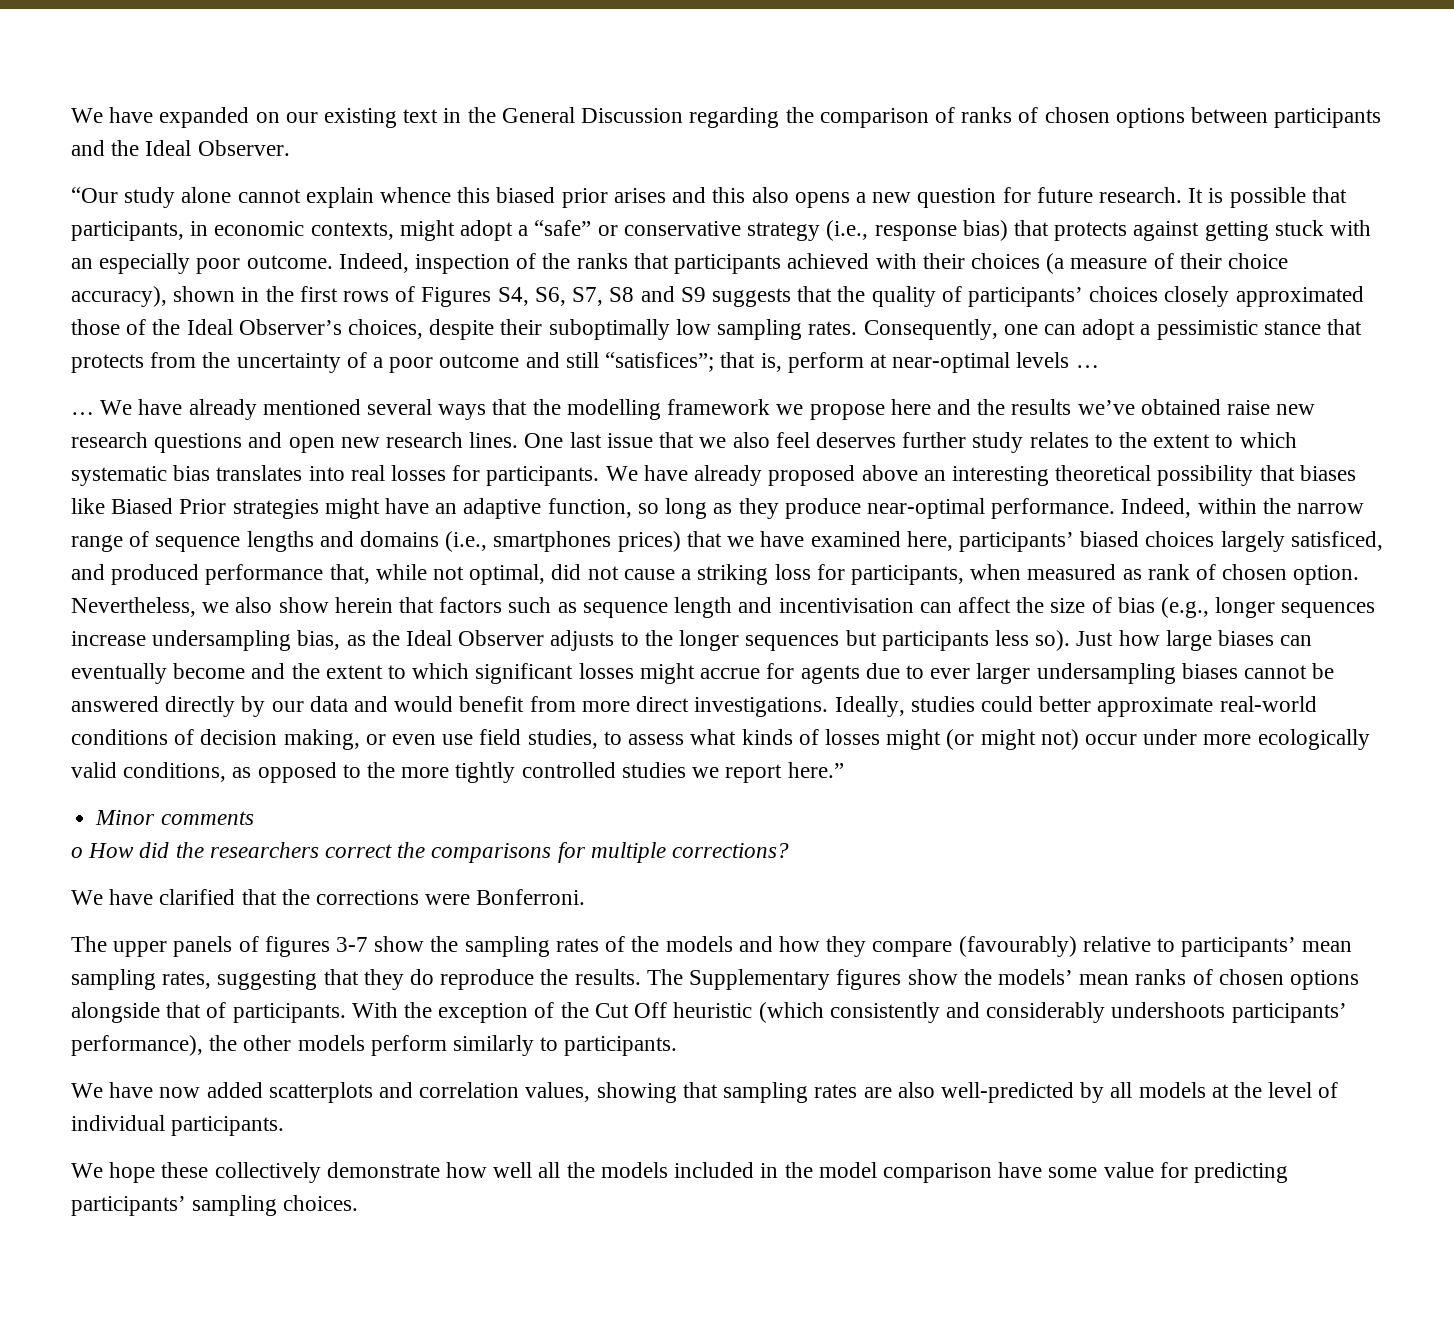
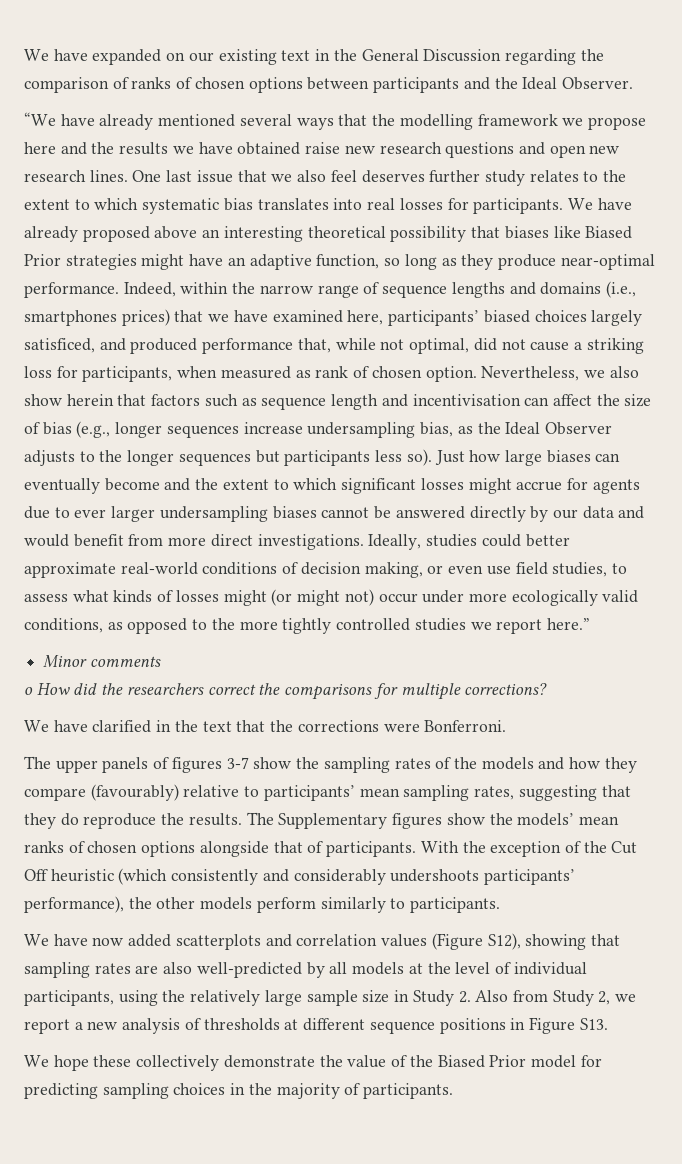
[71,187,1347,208] [71,220,1371,241] [71,253,1288,274] [71,286,1364,307] [71,319,1362,340] [71,352,1099,373] [71,400,133,415] “Our study alone cannot explain whence this biased prior arises and this also opens a new question for future research. It is possible that participants, in economic contexts, might adopt a “safe” or conservative strategy (i.e., response bias) that protects against getting stuck with an especially poor outcome. Indeed, inspection of the ranks that participants achieved with their choices (a measure of their choice accuracy), shown in the first rows of Figures S4, S6, S7, S8 and S9 suggests that the quality of participants’ choices closely approximated those of the Ideal Observer’s choices, despite their suboptimally low sampling rates. Consequently, one can adopt a pessimistic stance that protects from the uncertainty of a poor outcome and still “satisfices”; that is, perform at near-optimal levels … // … We -> [24,112,56,126] “We
[1077,400,1135,415] we’ve -> [172,142,233,154] we have
(236, 897) none -> [156,720,232,732] in the text
[525,1082,591,1102] values, -> [381,933,521,950] values (Figure S12),
[171,1116,285,1136] participants. -> [24,990,637,1006] [24,1017,608,1034] participants, using the relatively large sample size in Study 2. Also from Study 2, we report a new analysis of thresholds at different sequence positions in Figure S13.
[446,1162,1288,1183] [71,1195,359,1216] how well all the models included in the model comparison have some value for predicting participants’ sampling choices. -> [319,1055,602,1068] [24,1083,454,1099] the value of the Biased Prior model for predicting sampling choices in the majority of participants.

